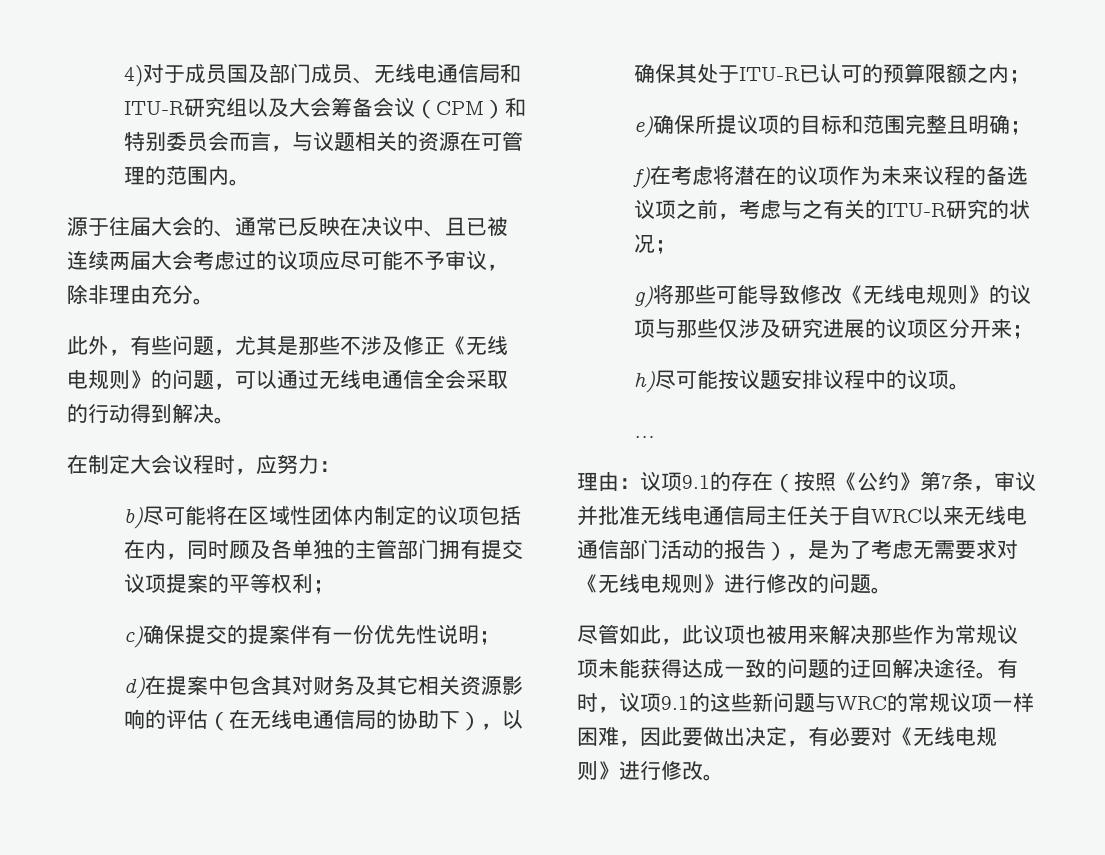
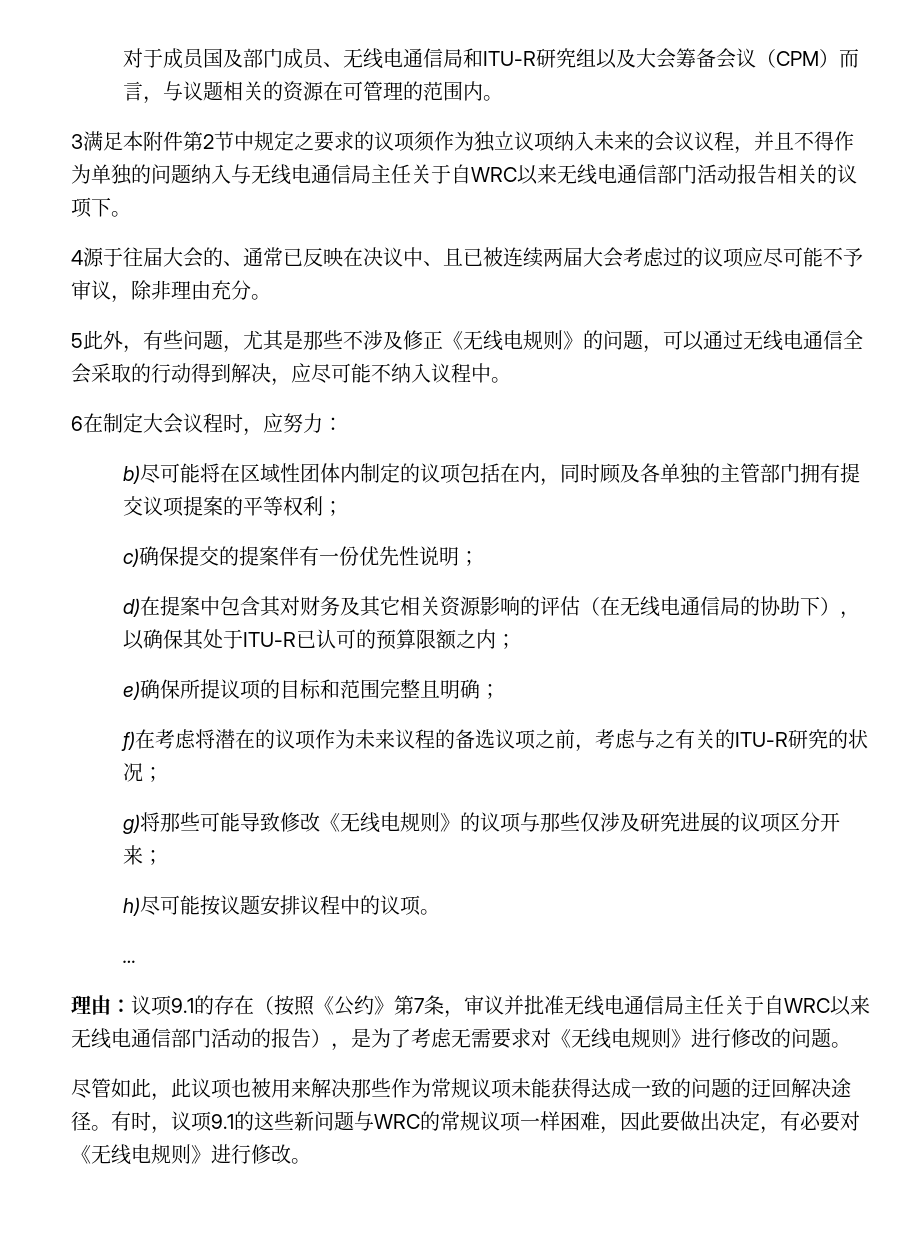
[123,65,143,87] 4) -> (122, 58) none
[504,97,526,117] [123,131,229,152] 和特别委员会 -> (839, 58) none
(250, 182) none -> [71,131,854,154] [71,164,857,185] [71,197,131,218] [71,250,83,265] 3满足本附件第2节中规定之要求的议项须作为独立议项纳入未来的会议议程，并且不得作为单独的问题纳入与无线电通信局主任关于自WRC以来无线电通信部门活动报告相关的议项下。 // 4
(214, 301) none -> [71,333,83,348] 5
[214,417,235,424] 。 // -> [271,363,511,386] [71,416,83,431] ，应尽可能不纳入议程中。 // 6

